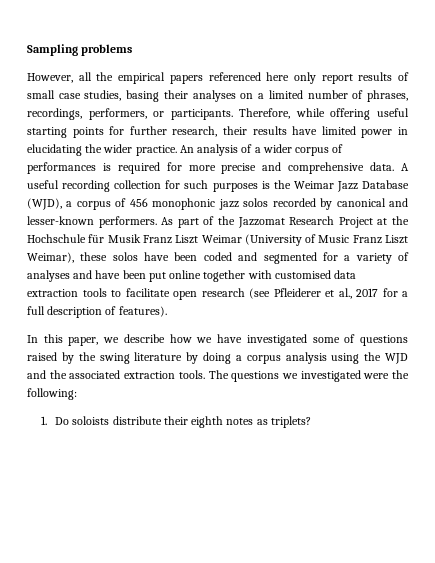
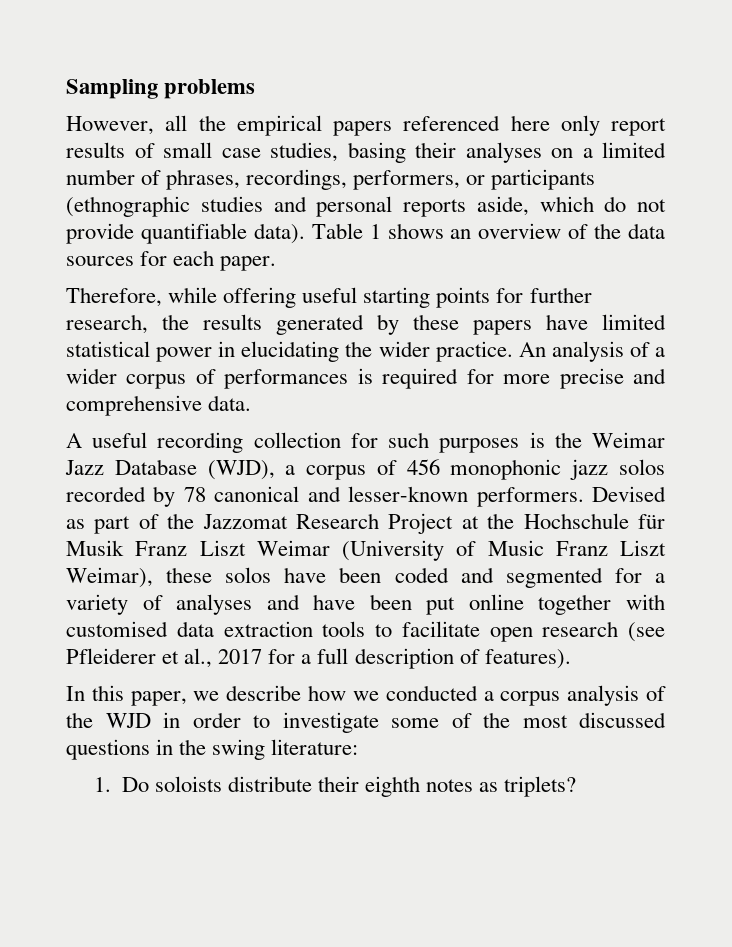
[170,109,233,120] participants. -> [491,169,596,190] [66,196,666,217] [66,223,665,244] [66,250,277,271] participants (ethnographic studies and personal reports aside, which do not provide quantifiable data). Table 1 shows an overview of the data sources for each paper. //
[222,126,287,135] their results -> [162,314,532,335] the results generated by these papers
(356, 130) none -> [66,341,150,357] statistical
(395, 166) none -> (252, 403) //
(333, 204) none -> [183,487,206,502] 78
[161,217,174,225] As -> [592,486,667,502] [66,519,85,529] Devised as
[217,334,408,346] [27,352,231,364] have investigated some of questions raised by the swing literature by doing -> [385,685,478,701] conducted
[331,353,360,364] using -> [646,686,666,701] of
[27,370,409,382] [27,388,77,400] and the associated extraction tools. The questions we investigated were the following: -> [163,712,666,733] [66,739,359,760] in order to investigate some of the most discussed questions in the swing literature:

